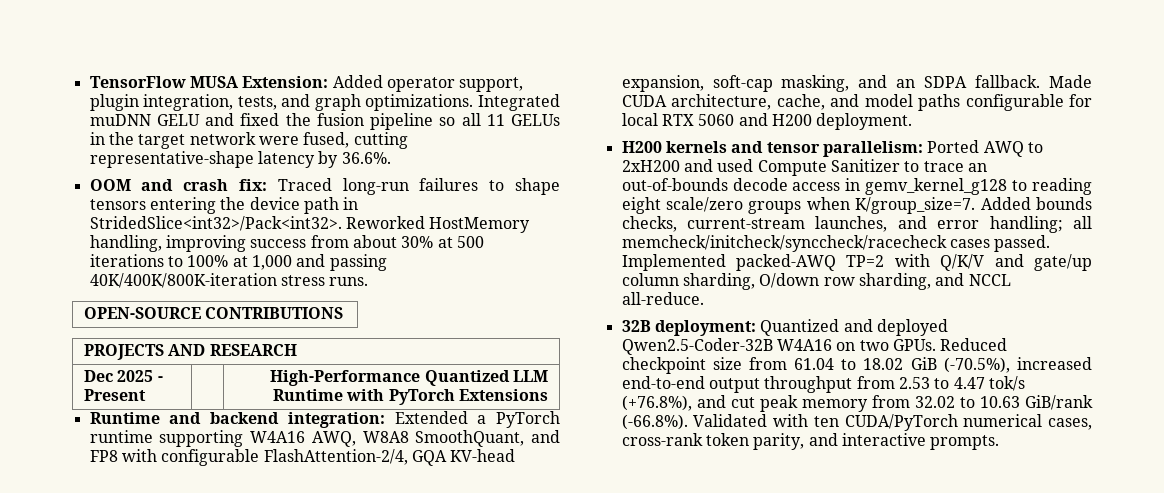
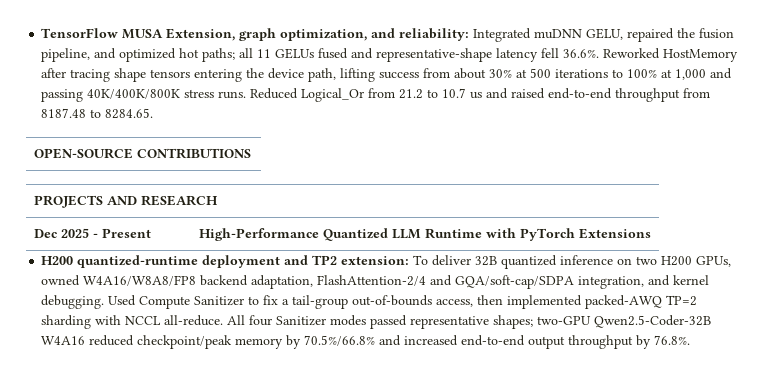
[242,75,524,92] [89,94,560,111] [89,113,560,130] [89,132,408,149] Extension: Added operator support, plugin integration, tests, and graph optimizations. Integrated muDNN GELU and fixed the fusion pipeline so all 11 GELUs in the target network were fused, cutting -> [166,28,735,42] [41,48,374,62] Extension, graph optimization, and reliability: Integrated muDNN GELU, repaired the fusion pipeline, and optimized hot paths; all 11 GELUs fused and
[318,151,339,168] by -> [541,48,560,58] fell
[89,178,505,195] // OOM and crash fix: Traced long-run failures to -> [603,48,739,62] [41,68,111,82] Reworked HostMemory after tracing
[303,197,359,214] [89,216,531,233] [89,235,246,252] path in StridedSlice<int32>/Pack<int32>. Reworked HostMemory handling, improving -> [308,68,376,82] path, lifting
[89,273,277,288] 40K/400K/800K-iteration -> [87,89,181,99] 40K/400K/800K
(369, 281) none -> [250,88,711,102] [41,108,154,119] Reduced Logical_Or from 21.2 to 10.7 us and raised end-to-end throughput from 8187.48 to 8284.65.
[89,411,560,428] [89,430,560,447] [89,449,516,466] [621,75,1092,92] [621,94,1092,111] [621,113,913,130] [621,140,1043,157] [621,159,987,176] [621,178,1092,195] [621,197,1092,214] [621,216,1092,233] [621,235,1051,252] [621,254,1092,271] [621,273,1011,290] [621,292,704,305] [621,319,948,336] [621,338,1008,355] [621,357,1092,374] [621,376,1025,393] [621,395,1093,412] [621,414,1092,431] [621,433,1000,450] Runtime and backend integration: Extended a PyTorch runtime supporting W4A16 AWQ, W8A8 SmoothQuant, and FP8 with configurable FlashAttention-2/4, GQA KV-head expansion, soft-cap masking, and an SDPA fallback. Made CUDA architecture, cache, and model paths configurable for local RTX 5060 and H200 deployment. // H200 kernels and tensor parallelism: Ported AWQ to 2xH200 and used Compute Sanitizer to trace an out-of-bounds decode access in gemv_kernel_g128 to reading eight scale/zero groups when K/group_size=7. Added bounds checks, current-stream launches, and error handling; all memcheck/initcheck/synccheck/racecheck cases passed. Implemented packed-AWQ TP=2 with Q/K/V and gate/up column sharding, O/down row sharding, and NCCL all-reduce. // 32B deployment: Quantized and deployed Qwen2.5-Coder-32B W4A16 on two GPUs. Reduced checkpoint size from 61.04 to 18.02 GiB (-70.5%), increased end-to-end output throughput from 2.53 to 4.47 tok/s (+76.8%), and cut peak memory from 32.02 to 10.63 GiB/rank (-66.8%). Validated with ten CUDA/PyTorch numerical cases, cross-rank token parity, and interactive prompts. -> [41,255,732,269] [41,275,710,289] [41,295,698,309] [41,315,712,329] [41,335,691,349] H200 quantized-runtime deployment and TP2 extension: To deliver 32B quantized inference on two H200 GPUs, owned W4A16/W8A8/FP8 backend adaptation, FlashAttention-2/4 and GQA/soft-cap/SDPA integration, and kernel debugging. Used Compute Sanitizer to fix a tail-group out-of-bounds access, then implemented packed-AWQ TP=2 sharding with NCCL all-reduce. All four Sanitizer modes passed representative shapes; two-GPU Qwen2.5-Coder-32B W4A16 reduced checkpoint/peak memory by 70.5%/66.8% and increased end-to-end output throughput by 76.8%.

